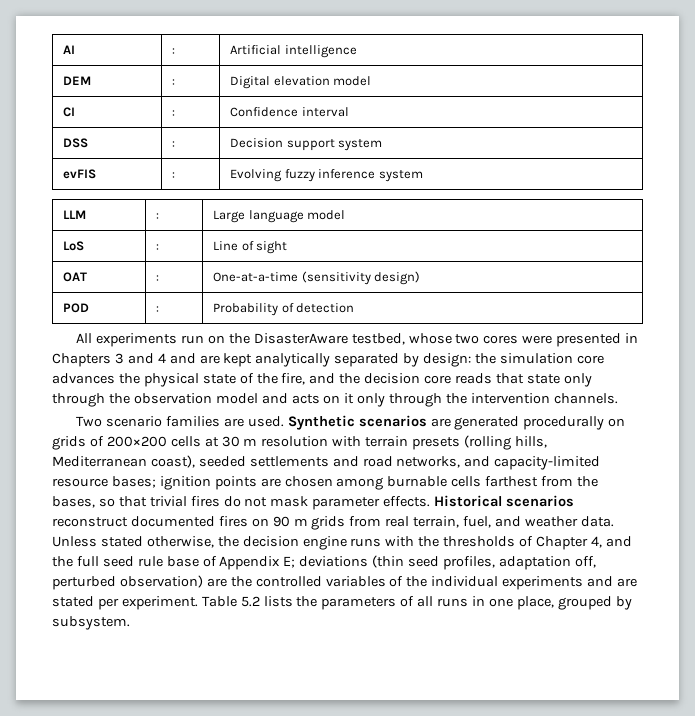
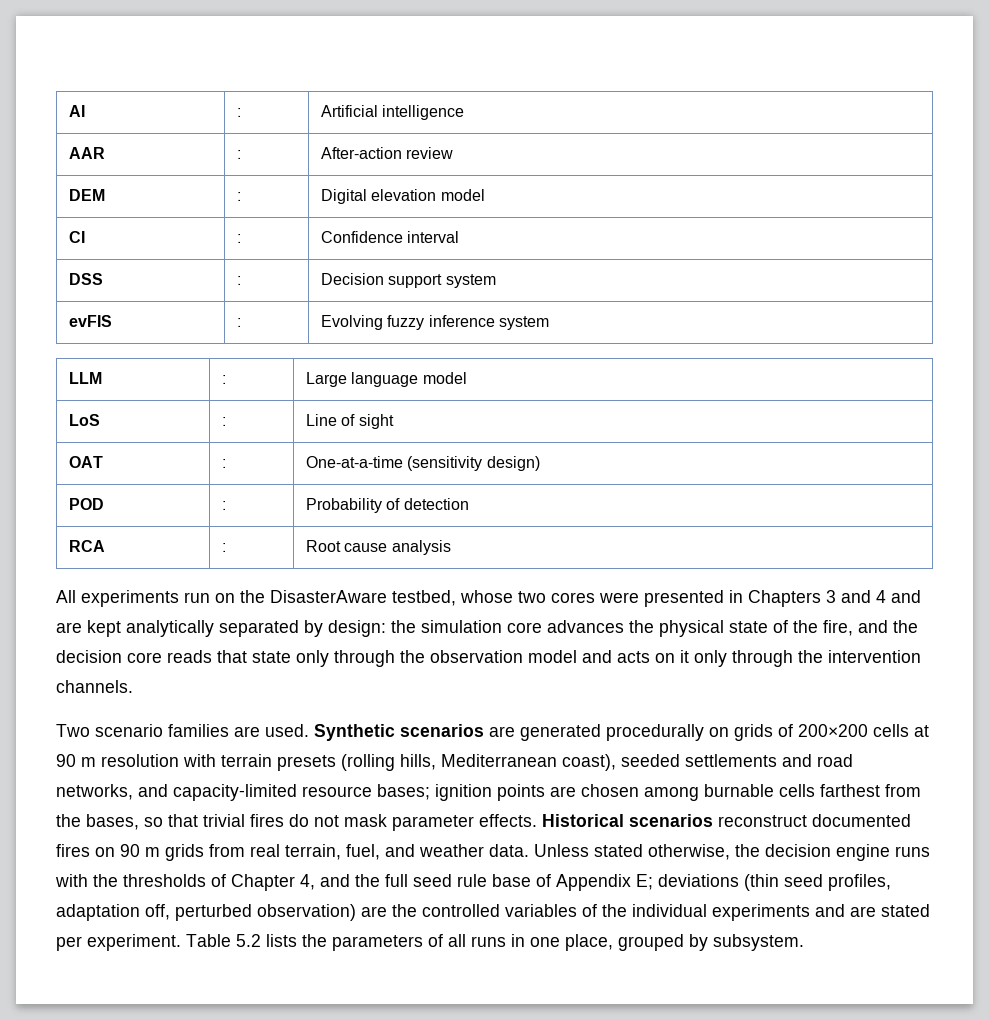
(357, 51) none -> [69,147,106,159] [237,150,242,159] [321,147,454,159] // AAR | : | After-action review
(355, 308) none -> [69,540,106,552] [222,543,227,552] [306,540,451,555] // RCA | : | Root cause analysis
[221,436,240,447] 30 -> [56,754,76,767] 90

